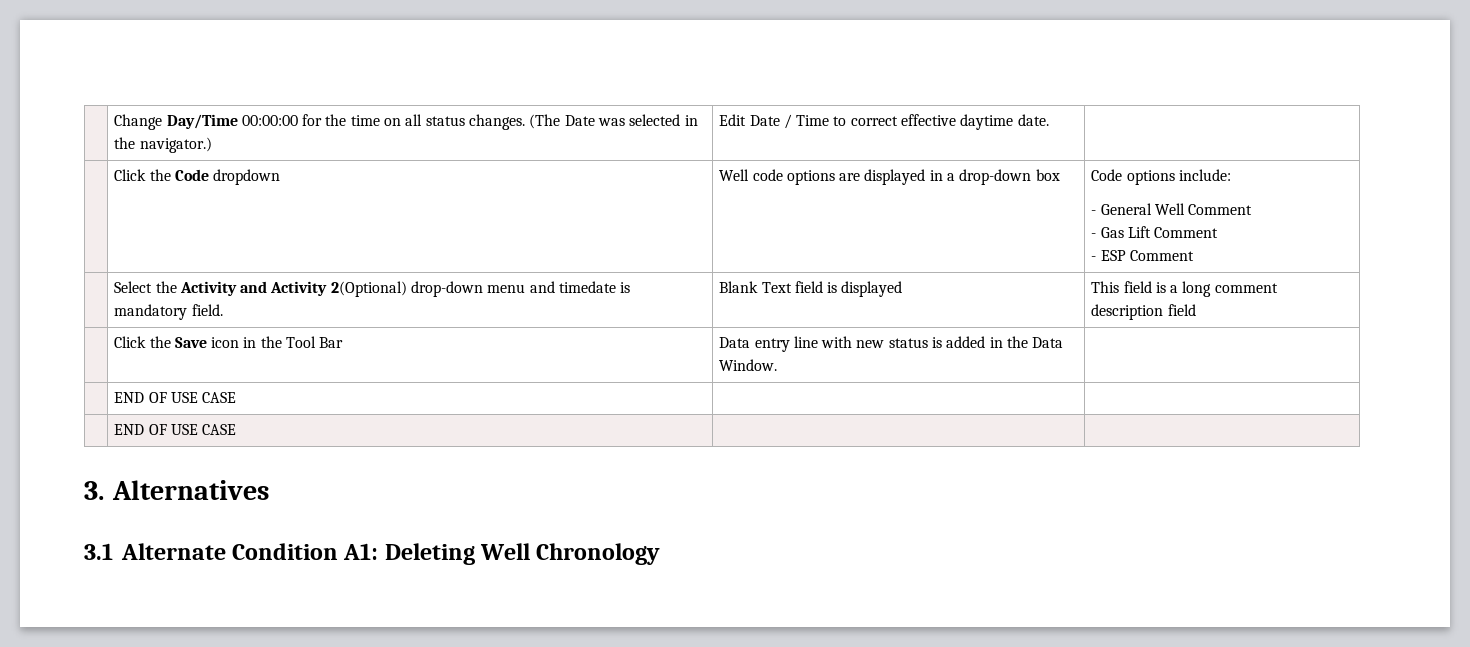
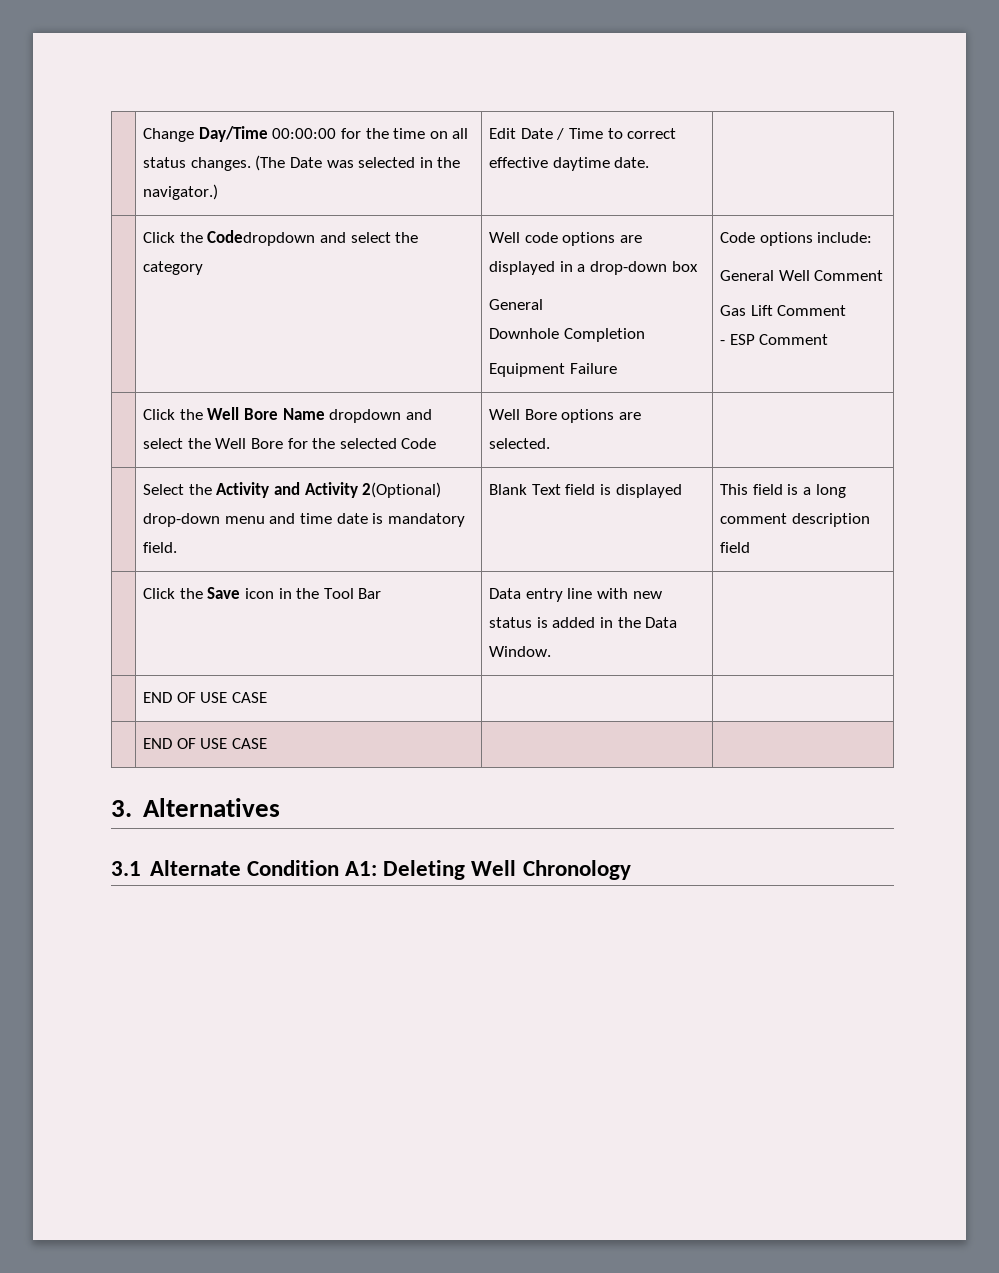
[174,169,281,185] Code dropdown -> [207,230,419,246] [143,261,204,275] Codedropdown and select the category
(1060, 175) none -> [489,299,544,310] [489,328,645,342] [489,363,617,377] // General // Downhole Completion // Equipment Failure
[1091,210,1097,215] - -> (873, 237) none
[1091,233,1097,238] - -> (884, 275) none
(1194, 255) none -> [143,407,432,423] [143,438,437,449] [489,409,642,423] [489,438,551,449] // | Click the Well Bore Name dropdown and select the Well Bore for the selected Code | Well Bore options are selected. |
[559,281,617,293] timedate -> [300,513,368,524] time date

